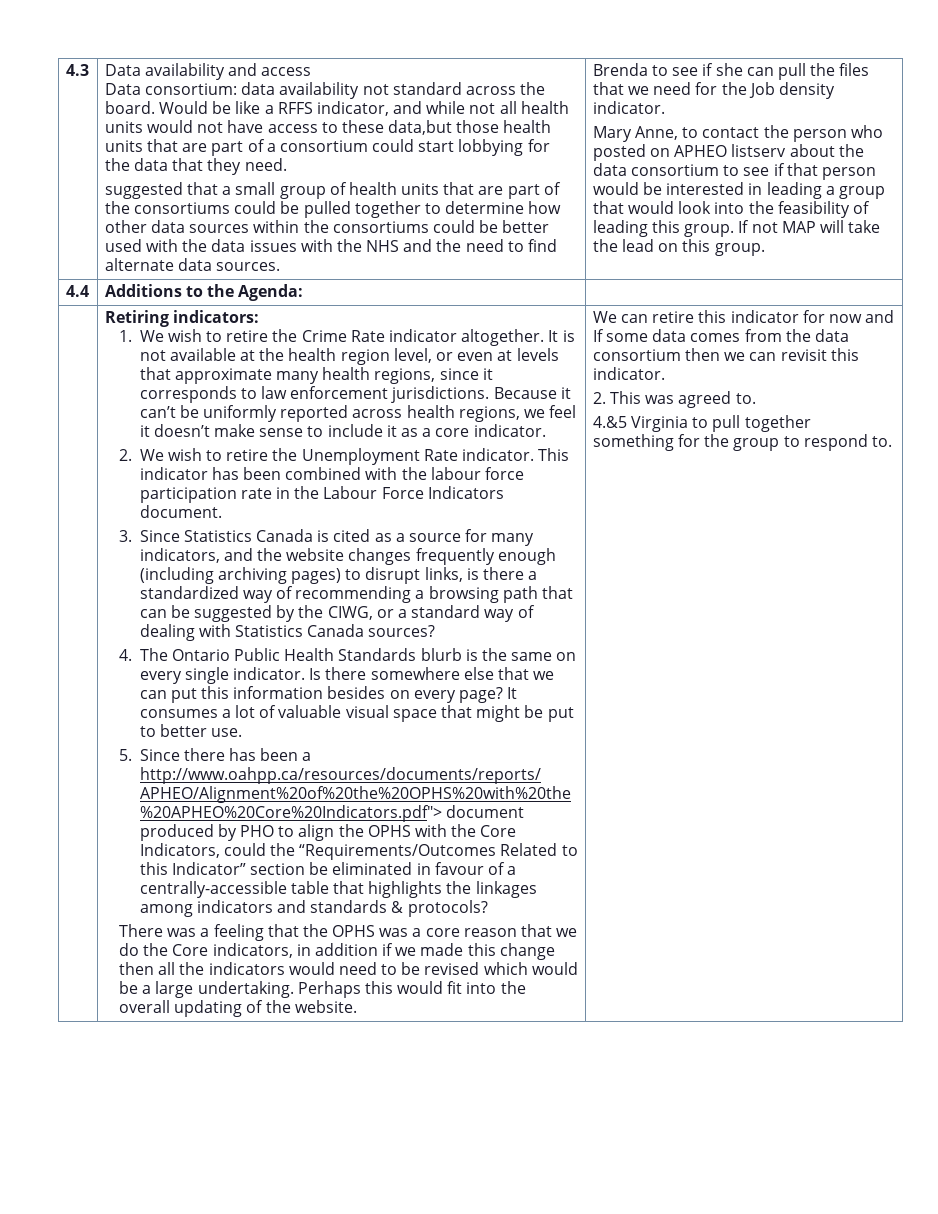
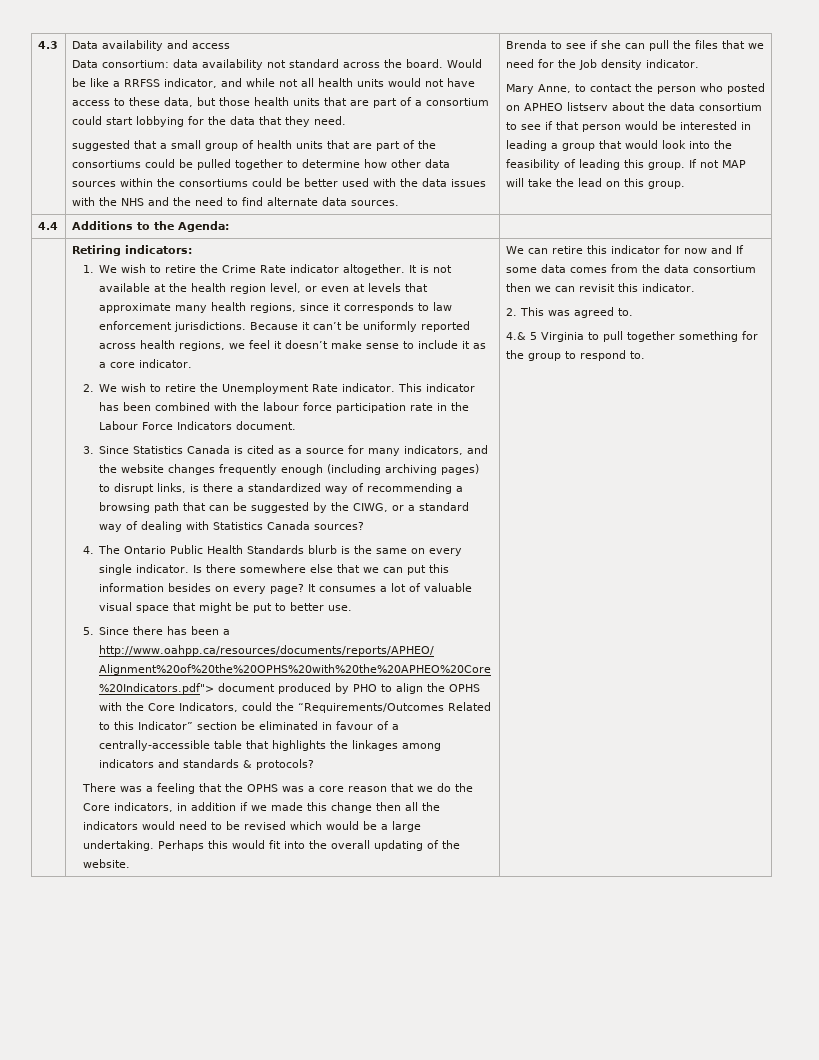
[277,102,313,114] RFFS -> [123,79,160,87] RRFSS
[388,120,453,135] data,but -> [163,97,216,107] data, but
[592,416,627,428] 4.&5 -> [505,332,537,340] 4.& 5

